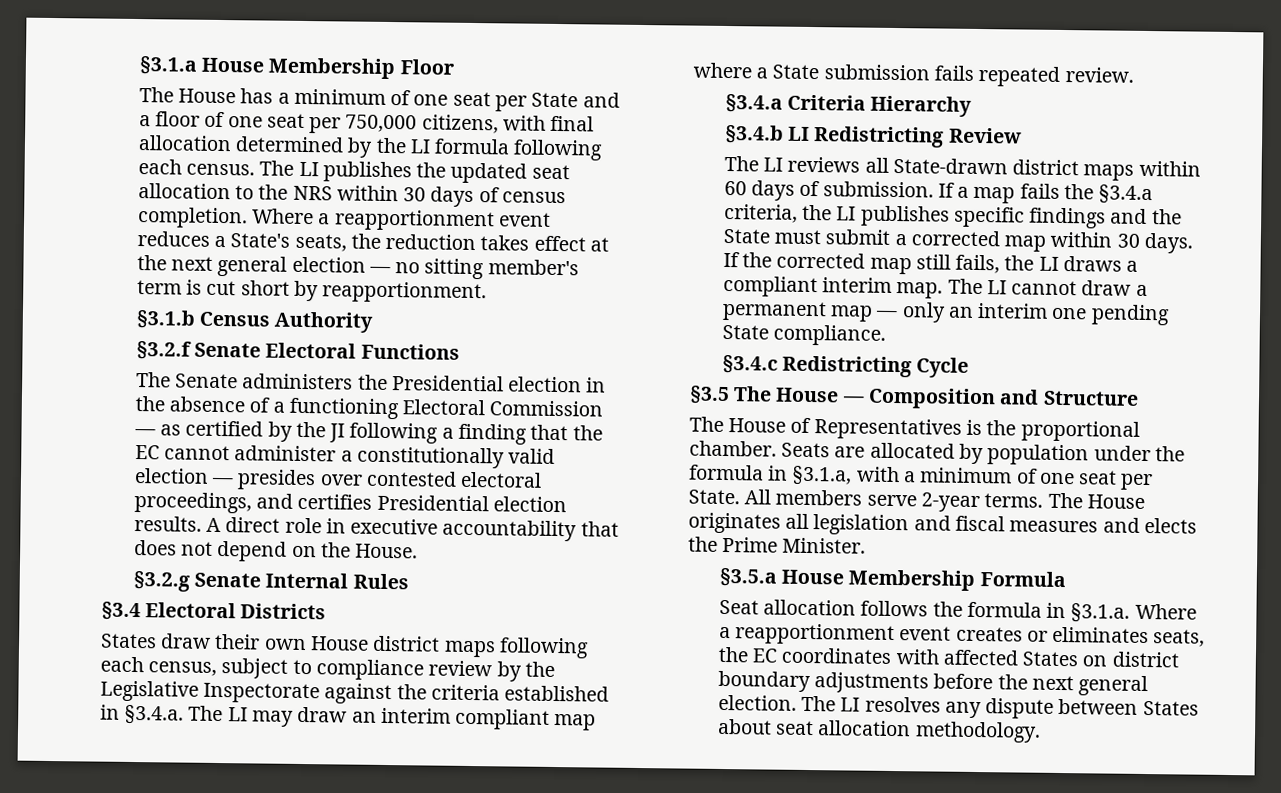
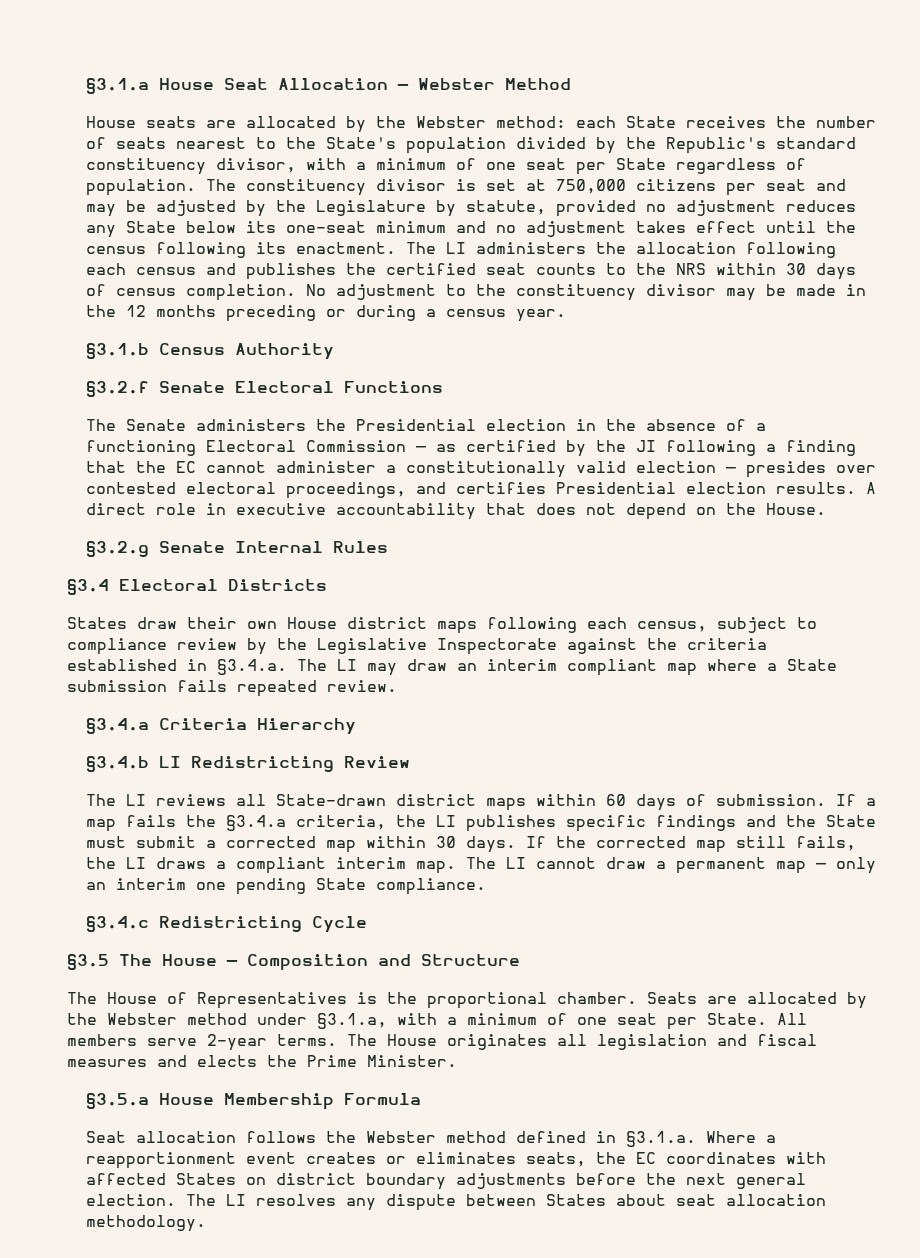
[268,57,454,80] [138,87,274,104] Membership Floor // The House has -> [223,78,571,90] [85,116,876,133] [85,137,856,154] [85,158,346,175] Seat Allocation — Webster Method // House seats are allocated by the Webster method: each State receives the number of seats nearest to the State's population divided by the Republic's standard constituency divisor, with
[582,92,620,108] [138,111,595,134] [137,135,604,161] [137,159,570,184] [137,183,231,200] and a floor of one seat per 750,000 citizens, with final allocation determined by the LI formula following each census. The LI publishes the updated seat allocation -> [675,158,806,174] [85,179,846,196] [85,200,856,217] [85,221,856,238] [85,242,836,258] [85,263,596,280] regardless of population. The constituency divisor is set at 750,000 citizens per seat and may be adjusted by the Legislature by statute, provided no adjustment reduces any State below its one-seat minimum and no adjustment takes effect until the census following its enactment. The LI administers the allocation following each census and publishes the certified seat counts
[252,208,551,232] [136,231,609,252] [136,255,579,280] [136,279,488,304] Where a reapportionment event reduces a State's seats, the reduction takes effect at the next general election — no sitting member's term is cut short by reapportionment. -> [305,284,866,301] [85,305,566,322] No adjustment to the constituency divisor may be made in the 12 months preceding or during a census year.
[987,444,1185,466] [688,464,789,481] population under the formula in -> [67,1013,308,1025] the Webster method under
[966,601,1042,618] formula -> [365,1131,586,1143] Webster method defined

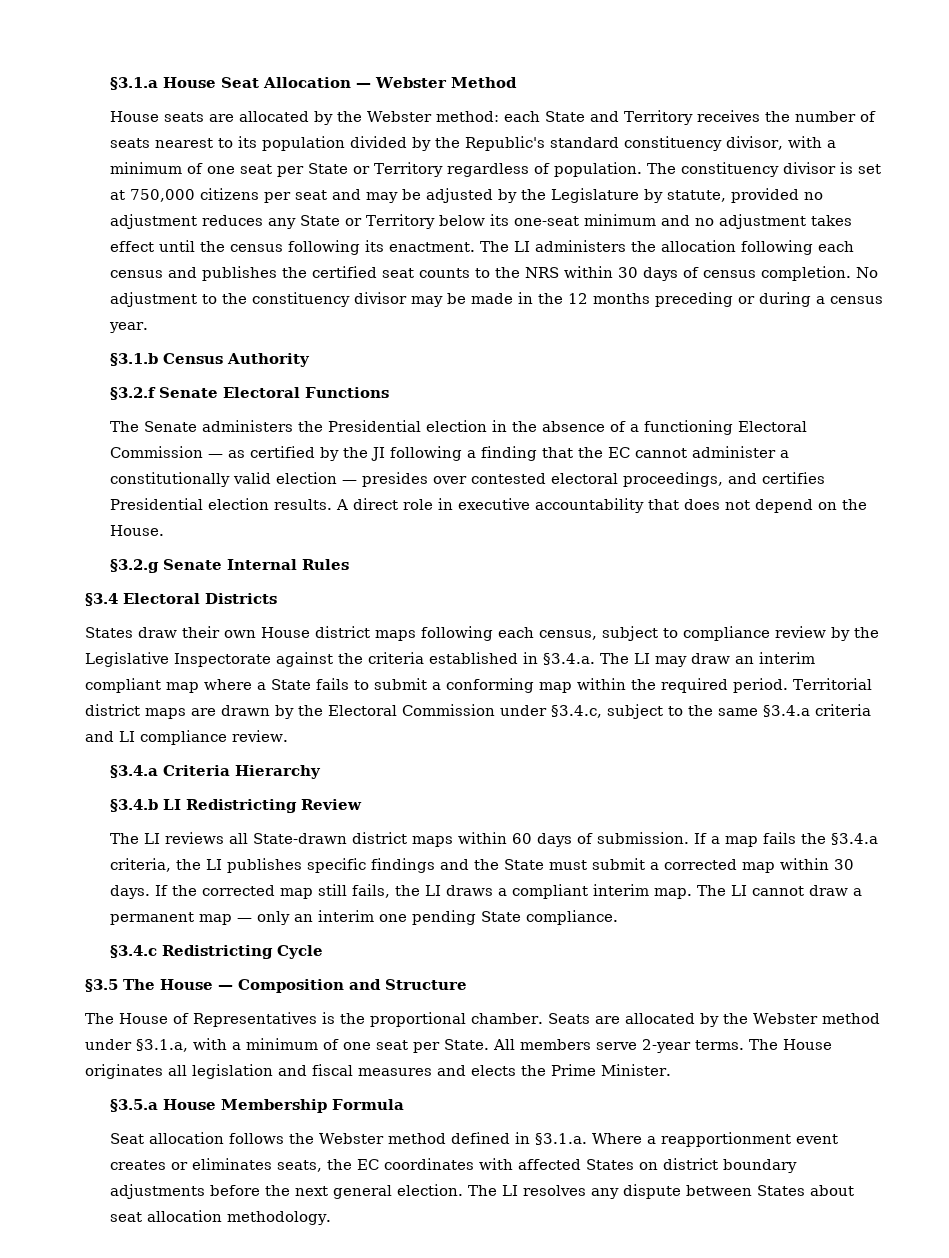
(676, 122) none -> [589,110,693,125] and Territory
[285,137,396,149] the State's -> [237,136,257,148] its
(666, 164) none -> [352,162,443,177] or Territory
(176, 227) none -> [344,214,435,229] or Territory
[67,680,318,697] submission fails repeated -> [316,678,873,693] [85,704,872,719] [85,730,228,745] fails to submit a conforming map within the required period. Territorial district maps are drawn by the Electoral Commission under §3.4.c, subject to the same §3.4.a criteria and LI compliance

